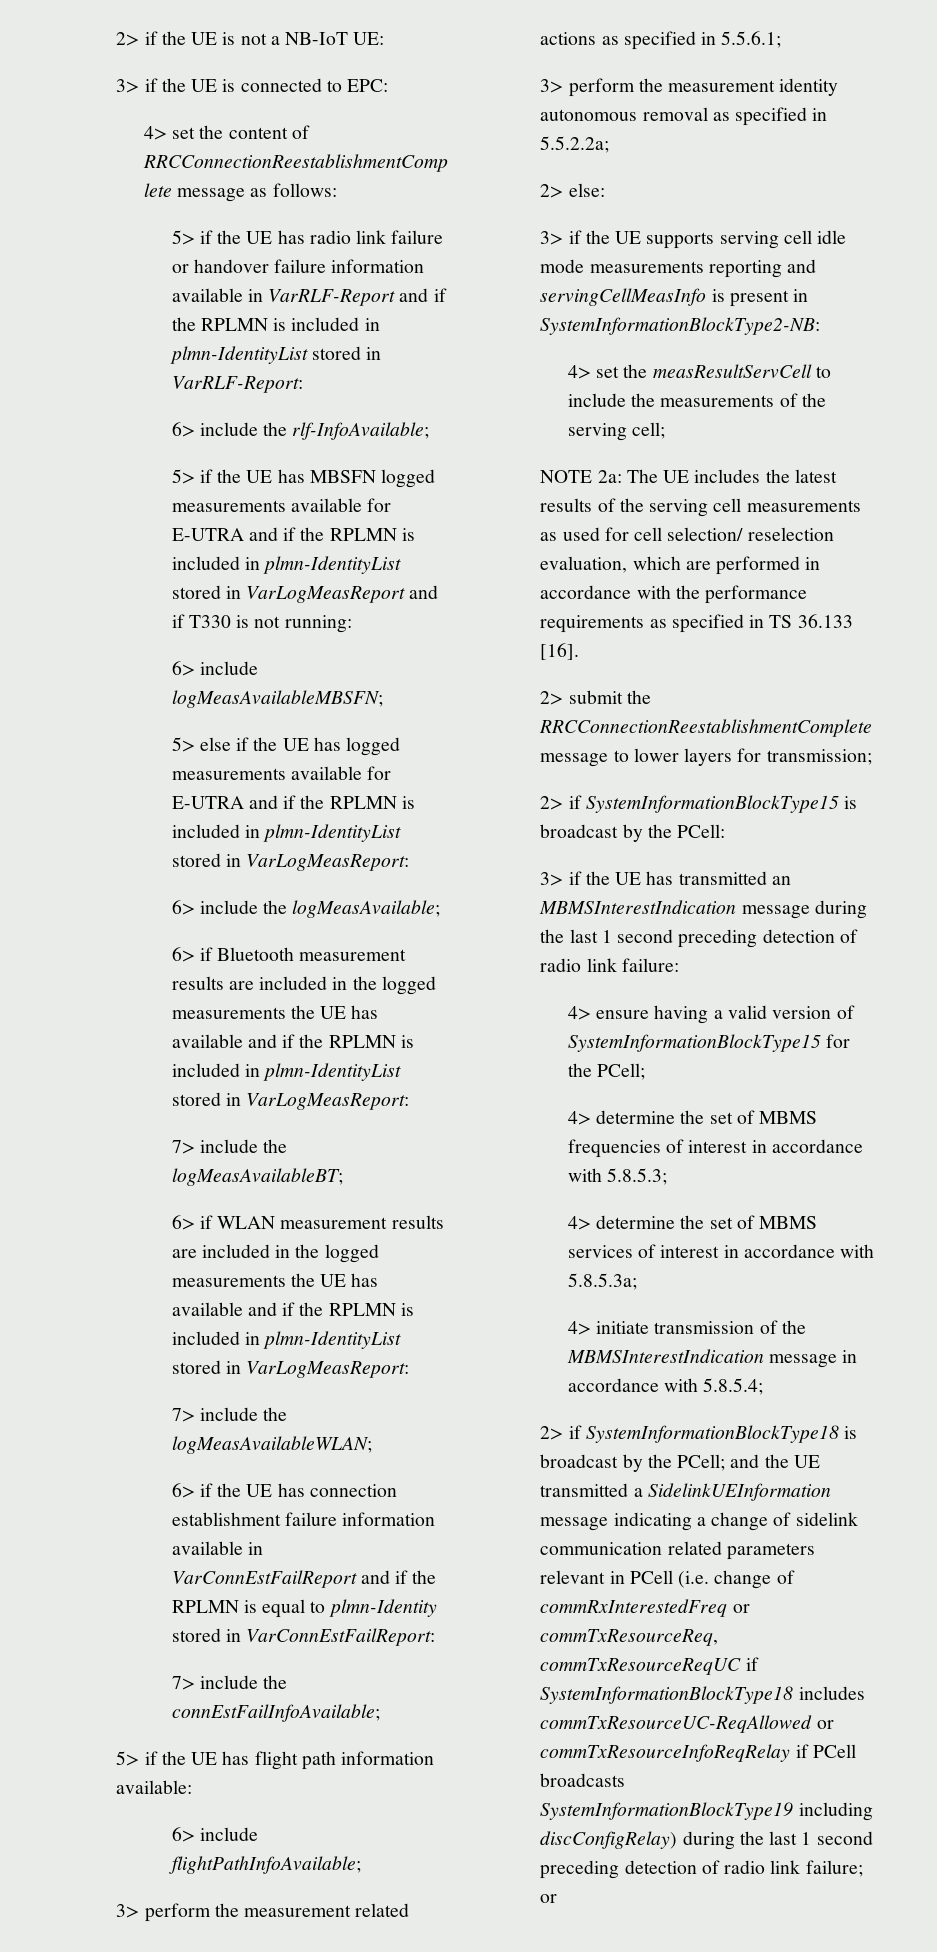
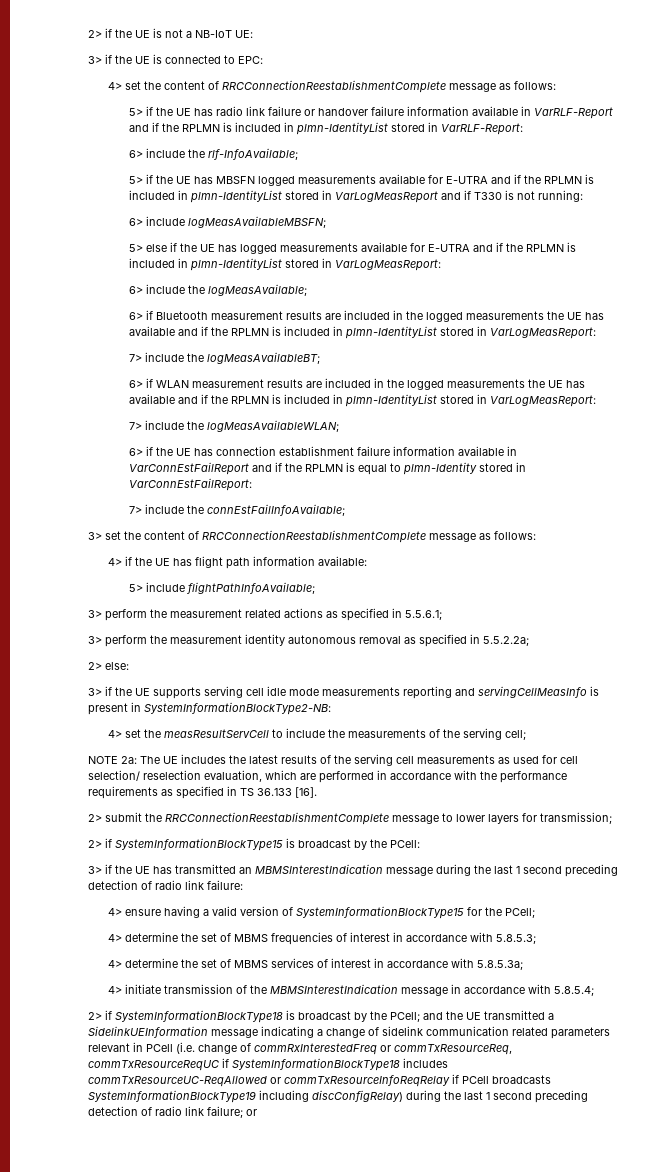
[116,1751,140,1766] 5> -> [88,530,537,543] [108,558,123,566] 3> set the content of RRCConnectionReestablishmentComplete message as follows: // 4>
[171,1827,195,1842] 6> -> [128,584,143,592] 5>

